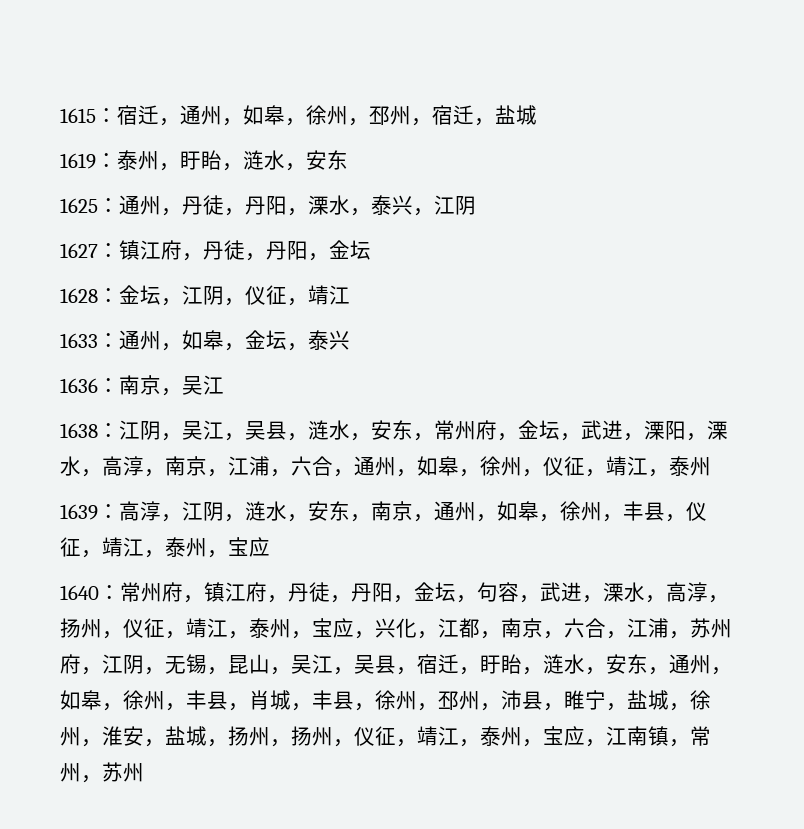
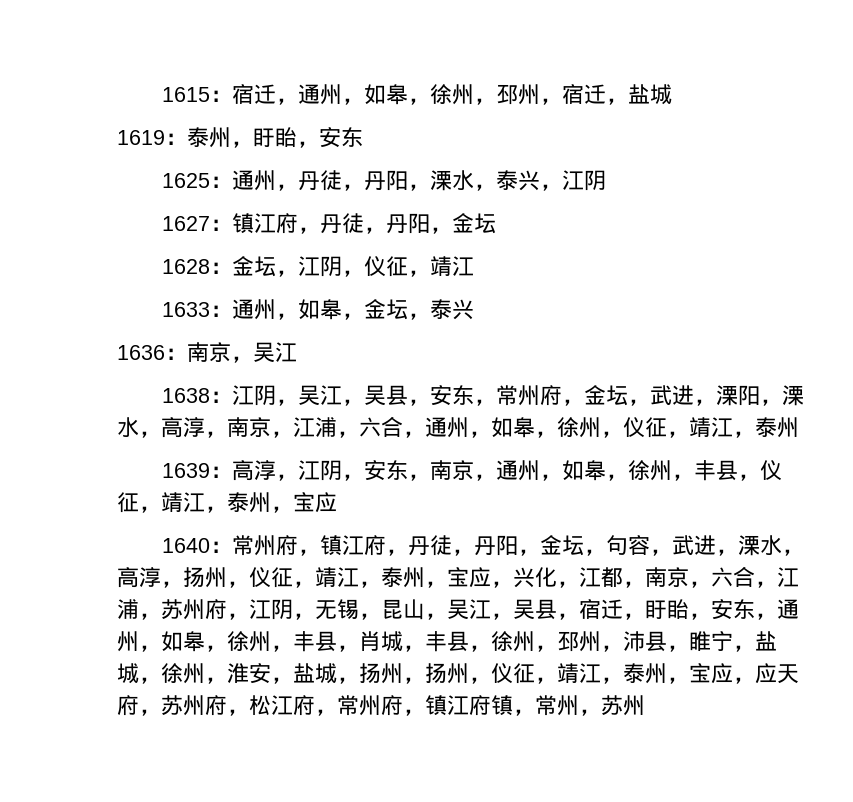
[243,150,306,171] 涟水， -> (319, 144) none
[308,420,371,441] 涟水， -> (431, 402) none
[245,501,308,522] 涟水， -> (365, 477) none
[543,654,606,675] 涟水， -> (711, 616) none
[606,726,648,746] 江南 -> [755,663,799,684] [117,695,491,716] 应天府，苏州府，松江府，常州府，镇江府

